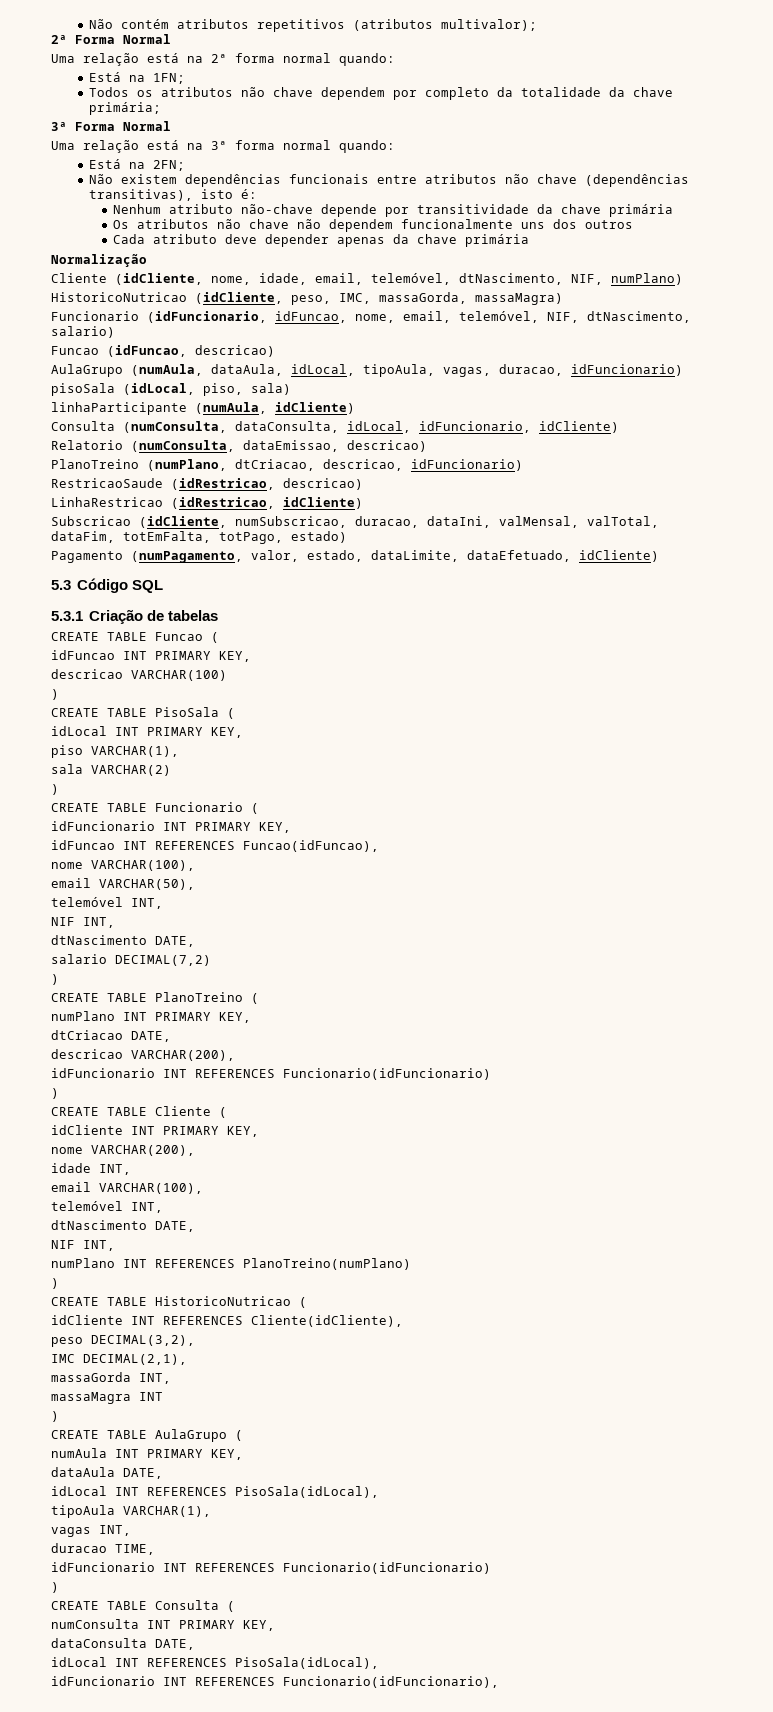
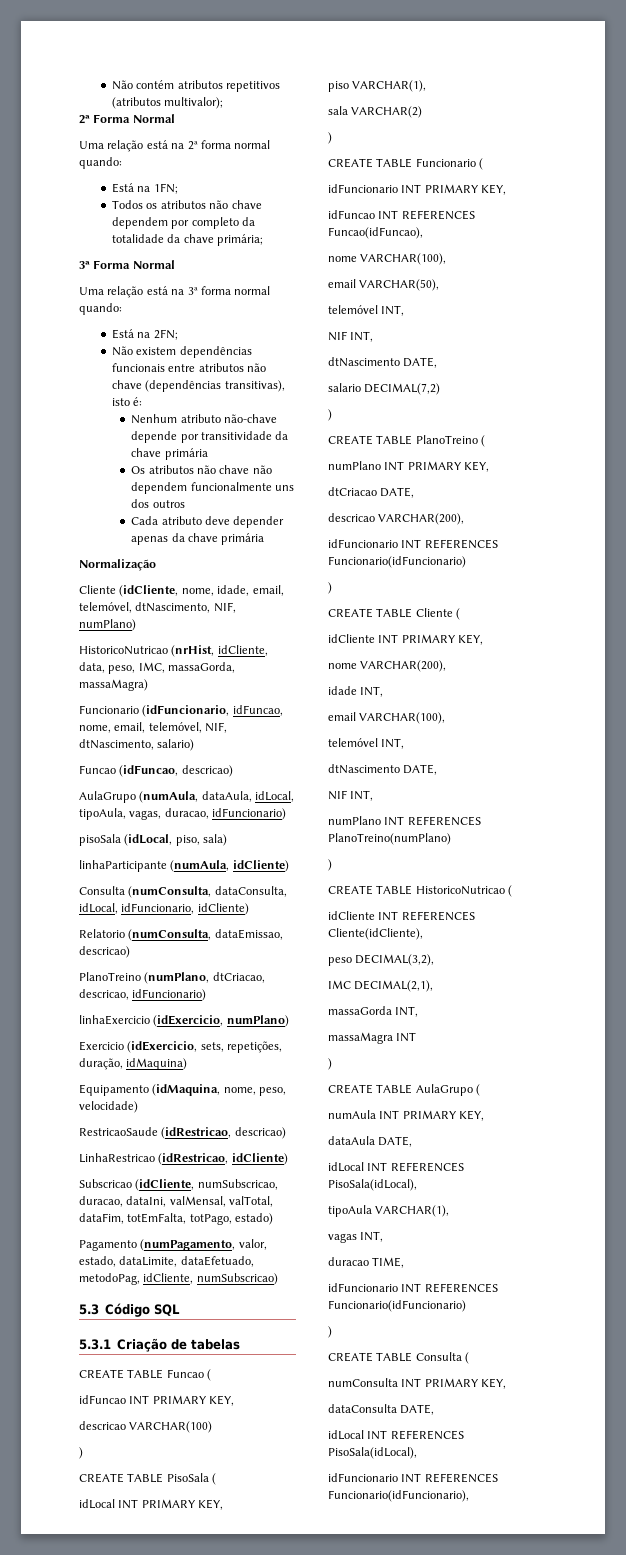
[195,292,283,304] (idCliente, -> [171,645,268,657] [79,662,105,673] (nrHist, idCliente, data,
(523, 465) none -> [79,1015,289,1027] [79,1041,283,1053] [79,1058,188,1070] [79,1084,287,1096] [79,1101,138,1113] // linhaExercicio (idExercicio, numPlano) // Exercicio (idExercicio, sets, repetições, duração, idMaquina) // Equipamento (idMaquina, nome, peso, velocidade)
[579,550,659,562] idCliente) -> [79,1273,278,1285] metodoPag, idCliente, numSubscricao)

